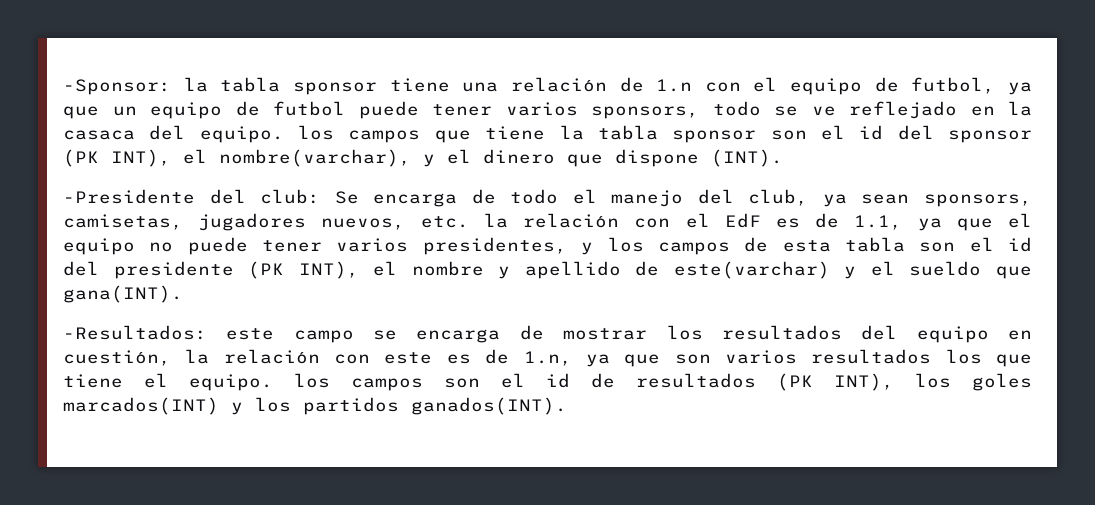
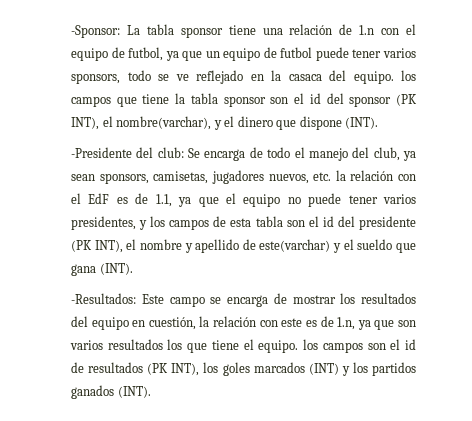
[183,77,208,92] la -> [126,25,140,35] La
[63,285,183,303] gana(INT). -> [71,263,133,276] gana (INT).
[226,328,275,340] este -> [141,294,164,304] Este
[63,397,219,415] marcados(INT) -> [253,362,339,375] marcados (INT)
[411,397,567,415] ganados(INT). -> [71,385,151,399] ganados (INT).

